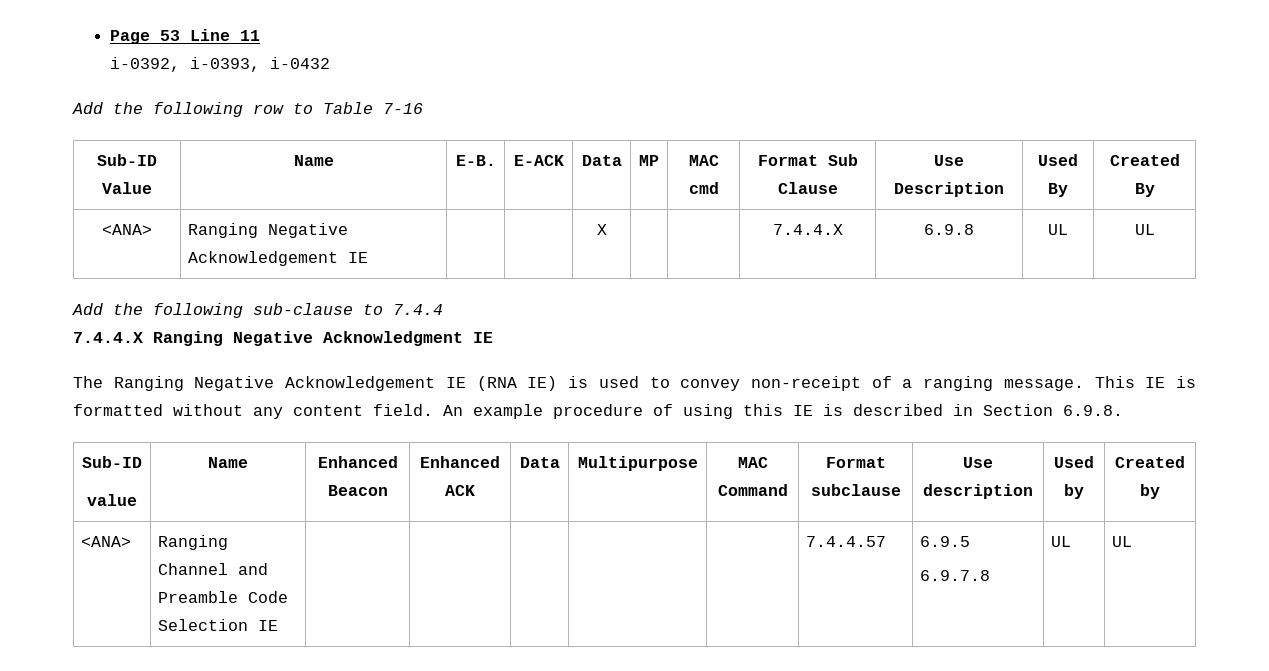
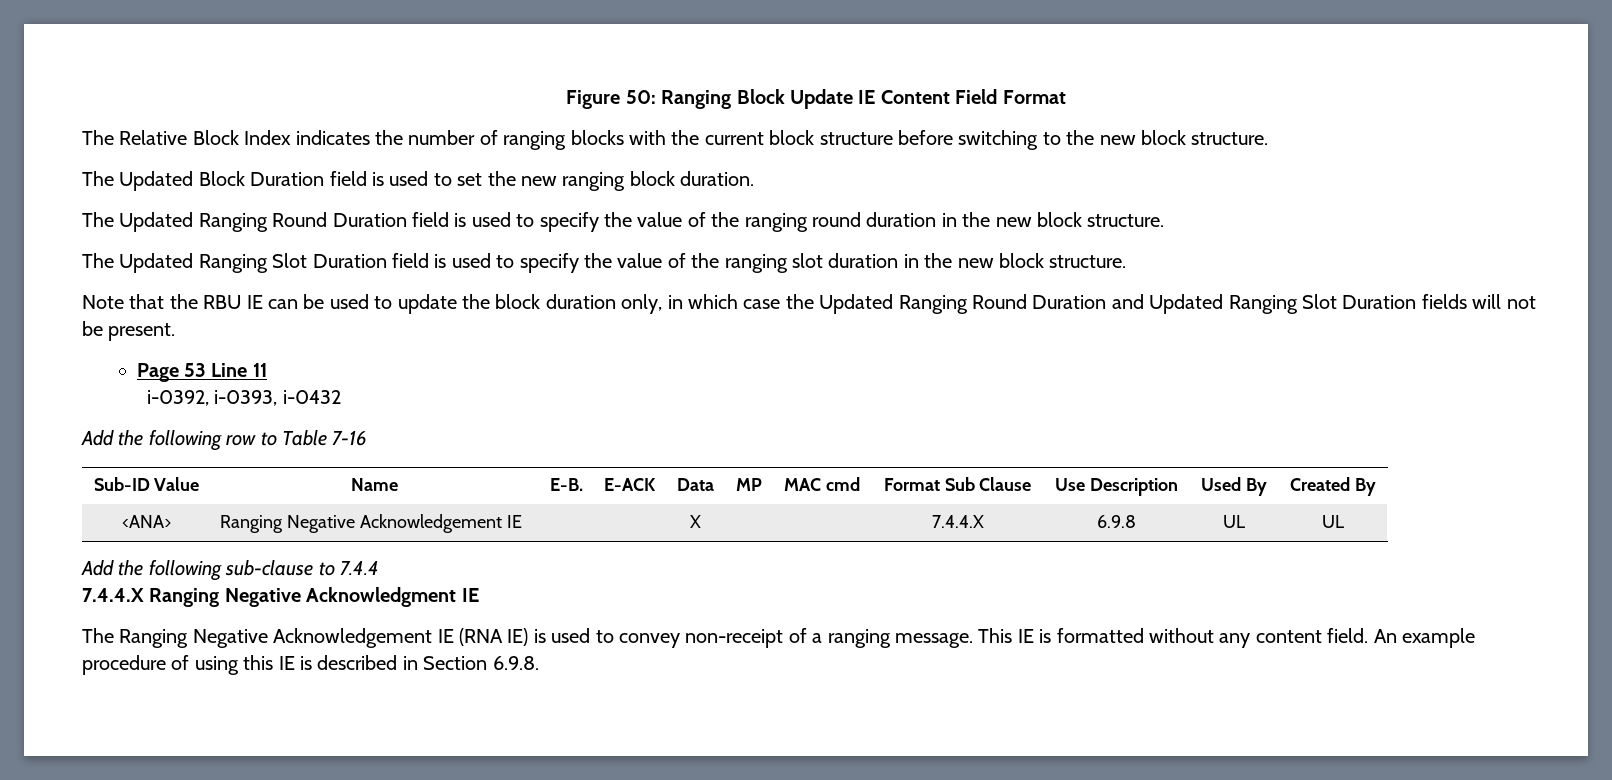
(109, 37) none -> [566,89,1066,109] [82,130,1269,150] [82,171,755,191] [82,212,1165,232] [82,253,1127,273] [82,294,1536,314] [82,321,176,341] Figure 50: Ranging Block Update IE Content Field Format // The Relative Block Index indicates the number of ranging blocks with the current block structure before switching to the new block structure. // The Updated Block Duration field is used to set the new ranging block duration. // The Updated Ranging Round Duration field is used to specify the value of the ranging round duration in the new block structure. // The Updated Ranging Slot Duration field is used to specify the value of the ranging slot duration in the new block structure. // Note that the RBU IE can be used to update the block duration only, in which case the Updated Ranging Round Duration and Updated Ranging Slot Duration fields will not be present. //
[82,456,142,468] [87,494,137,506] [208,457,248,468] [317,456,398,468] [327,485,388,496] [420,456,500,468] [445,485,475,496] [519,457,560,468] [577,456,698,471] [737,457,768,468] [717,484,788,496] [825,457,886,468] [810,484,901,496] [963,457,993,468] [923,484,1033,499] [1054,456,1094,468] [1064,484,1084,499] [1115,456,1185,468] [1140,484,1160,499] [81,536,132,547] [158,535,229,550] [158,563,269,575] [158,591,289,603] [158,619,279,631] [806,536,887,547] [920,536,971,547] [920,570,991,581] [1051,536,1072,547] [1112,536,1133,547] // Sub-ID // value | Name | Enhanced Beacon | Enhanced ACK | Data | Multipurpose | MAC Command | Format subclause | Use description | Used by | Created by // <ANA> | Ranging Channel and Preamble Code Selection IE | | | | | | 7.4.4.57 | 6.9.5 // 6.9.7.8 | UL | UL -> (539, 663) none

